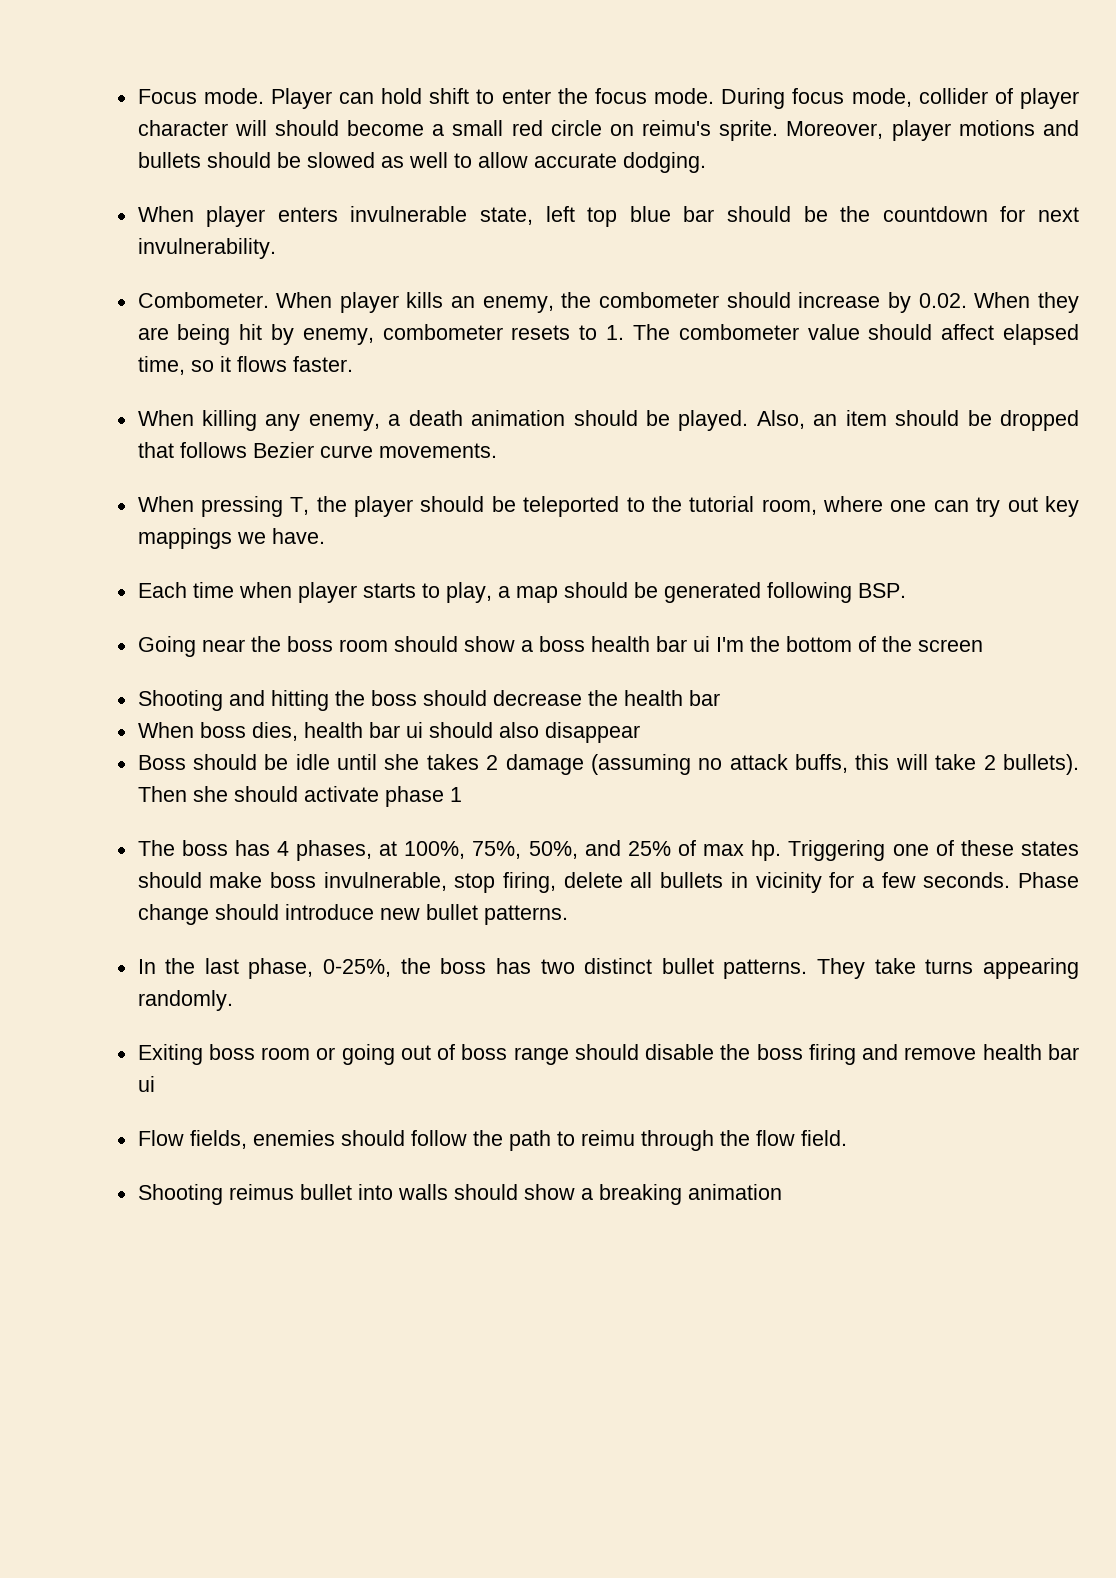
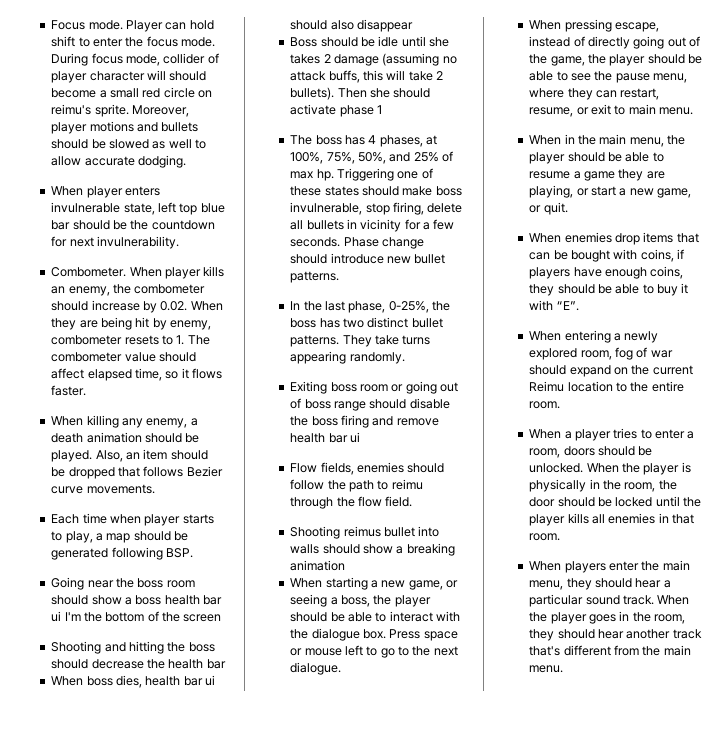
[137,496,1079,517] [137,528,325,549] // When pressing T, the player should be teleported to the tutorial room, where one can try out key mappings we have. -> (155, 489) none
(782, 1192) none -> [290,577,459,590] [290,594,431,607] [290,611,461,622] [290,628,458,641] [290,645,458,658] [290,662,342,675] [529,19,659,32] [529,36,701,49] [529,54,703,66] [529,71,688,83] [529,88,660,100] [529,104,694,117] [529,134,686,147] [529,152,664,164] [529,169,665,181] [529,185,692,198] [529,202,568,215] [529,232,699,245] [529,249,685,262] [529,266,684,279] [529,283,689,296] [529,300,579,311] [529,330,659,343] [529,347,673,360] [529,365,693,377] [529,381,684,392] [529,401,561,409] [529,428,695,441] [529,446,653,458] [529,462,691,475] [529,479,677,492] [529,496,702,507] [529,513,695,526] [529,533,561,541] [529,560,690,573] [529,578,671,590] [529,594,690,607] [529,611,686,624] [529,629,702,641] [529,645,691,656] [529,665,564,673] // When starting a new game, or seeing a boss, the player should be able to interact with the dialogue box. Press space or mouse left to go to the next dialogue. // When pressing escape, instead of directly going out of the game, the player should be able to see the pause menu, where they can restart, resume, or exit to main menu. // When in the main menu, the player should be able to resume a game they are playing, or start a new game, or quit. // When enemies drop items that can be bought with coins, if players have enough coins, they should be able to buy it with “E”. // When entering a newly explored room, fog of war should expand on the current Reimu location to the entire room. // When a player tries to enter a room, doors should be unlocked. When the player is physically in the room, the door should be locked until the player kills all enemies in that room. // When players enter the main menu, they should hear a particular sound track. When the player goes in the room, they should hear another track that's different from the main menu.

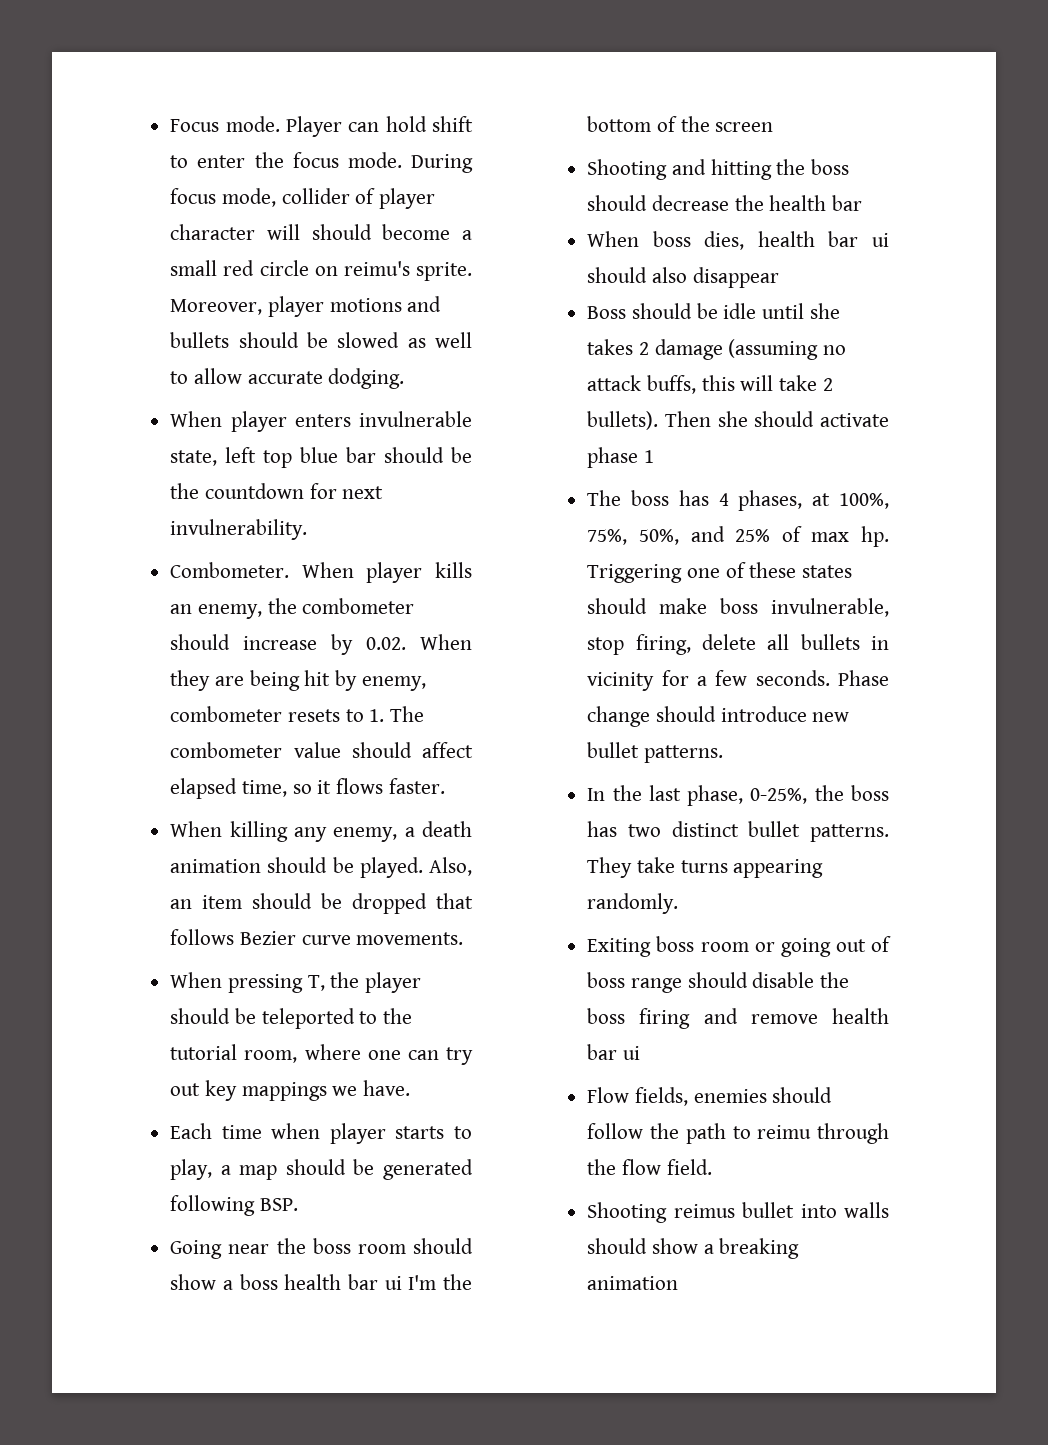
(155, 489) none -> [170,972,421,993] [170,1008,412,1029] [170,1044,473,1065] [170,1080,410,1101] // When pressing T, the player should be teleported to the tutorial room, where one can try out key mappings we have.
[290,577,459,590] [290,594,431,607] [290,611,461,622] [290,628,458,641] [290,645,458,658] [290,662,342,675] [529,19,659,32] [529,36,701,49] [529,54,703,66] [529,71,688,83] [529,88,660,100] [529,104,694,117] [529,134,686,147] [529,152,664,164] [529,169,665,181] [529,185,692,198] [529,202,568,215] [529,232,699,245] [529,249,685,262] [529,266,684,279] [529,283,689,296] [529,300,579,311] [529,330,659,343] [529,347,673,360] [529,365,693,377] [529,381,684,392] [529,401,561,409] [529,428,695,441] [529,446,653,458] [529,462,691,475] [529,479,677,492] [529,496,702,507] [529,513,695,526] [529,533,561,541] [529,560,690,573] [529,578,671,590] [529,594,690,607] [529,611,686,624] [529,629,702,641] [529,645,691,656] [529,665,564,673] // When starting a new game, or seeing a boss, the player should be able to interact with the dialogue box. Press space or mouse left to go to the next dialogue. // When pressing escape, instead of directly going out of the game, the player should be able to see the pause menu, where they can restart, resume, or exit to main menu. // When in the main menu, the player should be able to resume a game they are playing, or start a new game, or quit. // When enemies drop items that can be bought with coins, if players have enough coins, they should be able to buy it with “E”. // When entering a newly explored room, fog of war should expand on the current Reimu location to the entire room. // When a player tries to enter a room, doors should be unlocked. When the player is physically in the room, the door should be locked until the player kills all enemies in that room. // When players enter the main menu, they should hear a particular sound track. When the player goes in the room, they should hear another track that's different from the main menu. -> (679, 1283) none

